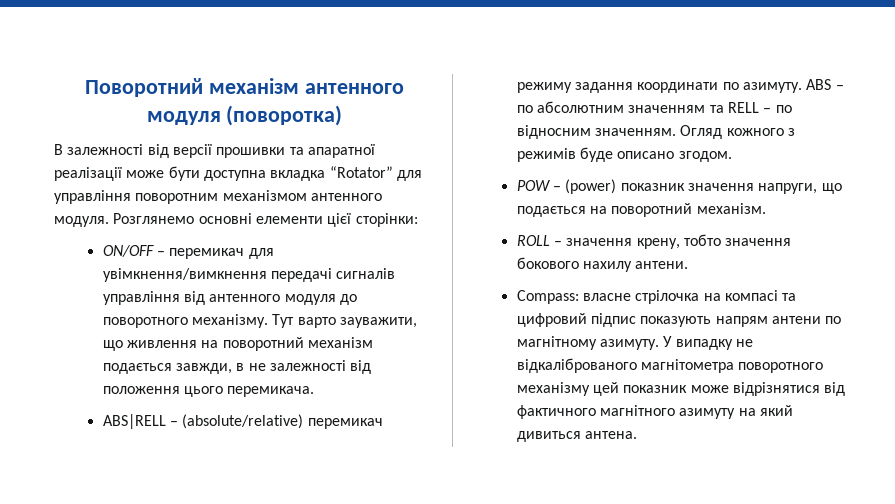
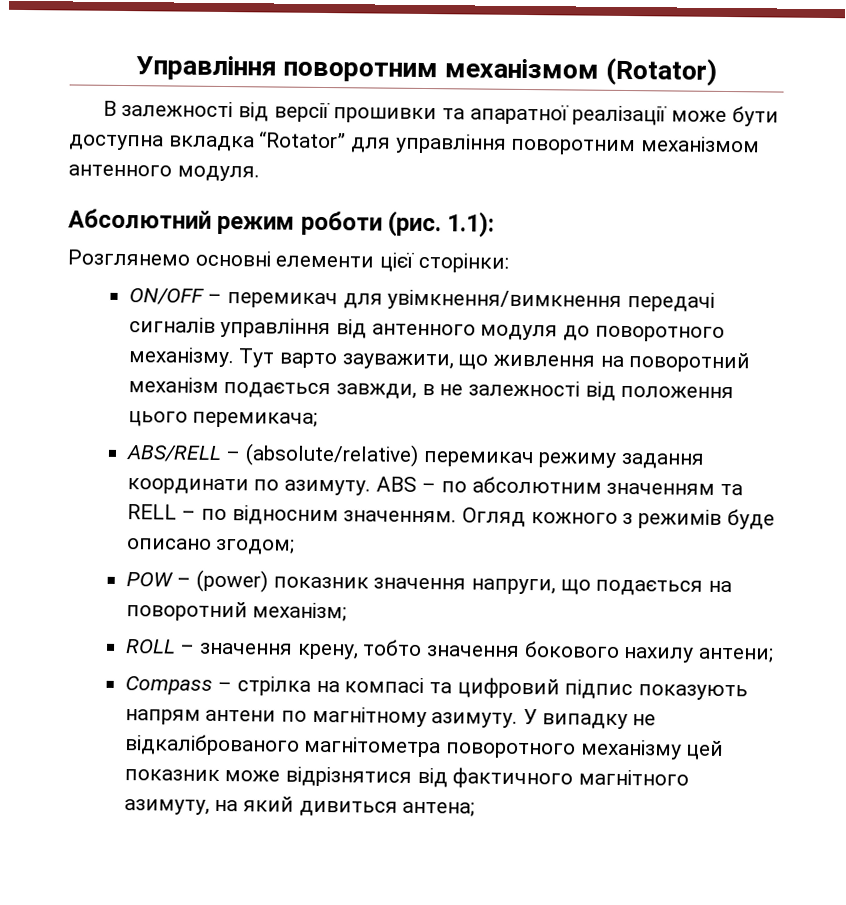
[85,78,404,97] [146,105,343,126] Поворотний механізм антенного модуля (поворотка) -> [135,55,718,86] Управління поворотним механізмом (Rotator)
(109, 221) none -> [68,208,496,238] // Абсолютний режим роботи (рис. 1.1): //
[227,386,315,397] [102,414,166,429] перемикача. // ABS|RELL -> [192,411,319,428] [125,445,222,462] перемикача; // ABS/RELL
[678,151,732,162] згодом. -> [215,538,296,555] згодом;
[696,203,766,214] механізм. -> [252,602,348,622] механізм;
[635,261,689,269] [516,290,700,304] антени. // Compass: власне стрілочка -> [698,647,775,663] [124,676,312,696] антени; // Compass – стрілка
[679,408,736,419] азимуту -> [123,799,210,815] азимуту,
[585,431,638,439] антена. -> [402,801,476,817] антена;

